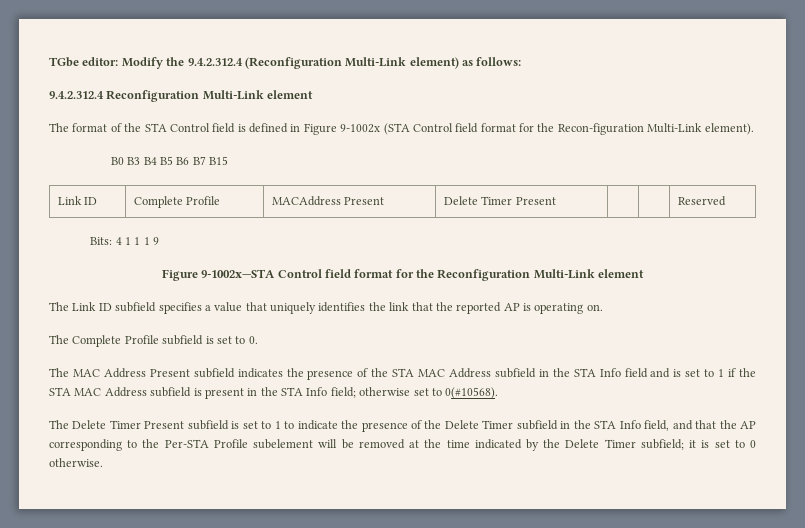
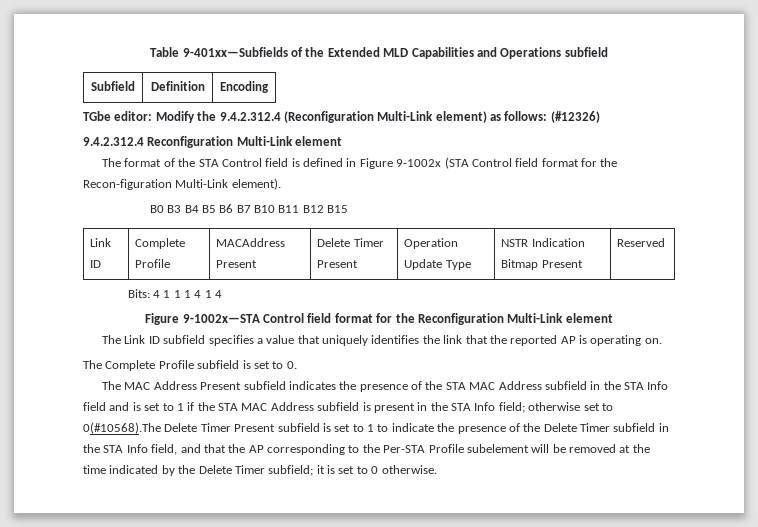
(49, 62) none -> [150,47,608,59] [91,81,135,91] [150,81,205,91] [220,81,269,93] Table 9-401xx—Subfields of the Extended MLD Capabilities and Operations subfield // Subfield | Definition | Encoding //
(522, 61) none -> [550,111,600,123] (#12326)
(206, 160) none -> [254,205,324,213] B10 B11 B12
(556, 201) | -> [404,238,459,249] [404,259,471,270] [501,238,585,247] [501,259,583,270] Operation Update Type | NSTR Indication Bitmap Present
[153,237,160,245] 9 -> [194,290,223,298] 4 1 4
[445,387,499,399] [49,420,69,429] 0(#10568). // The -> [83,422,161,434] 0(#10568).The

